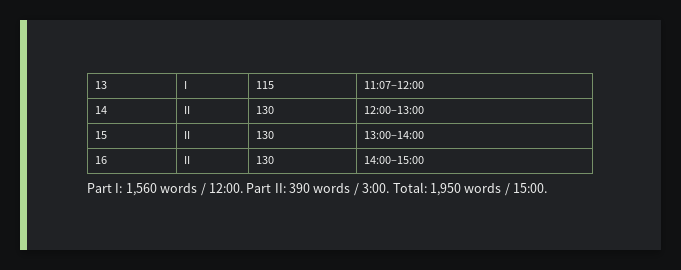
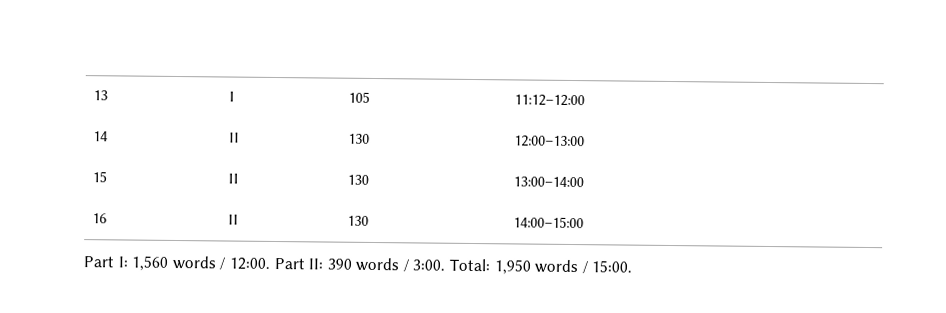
[256,81,275,89] [364,81,425,89] 115 | 11:07–12:00 -> [348,91,371,103] [514,94,586,107] 105 | 11:12–12:00

